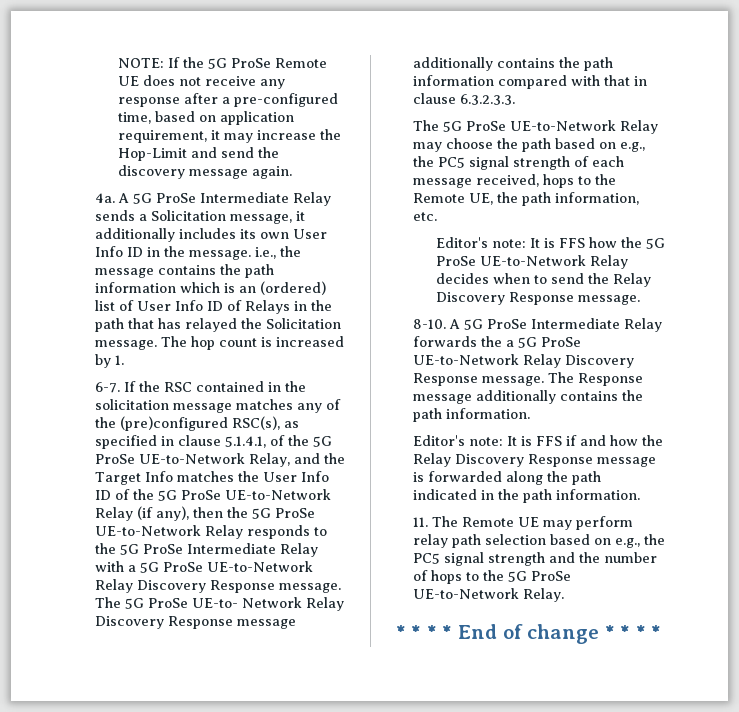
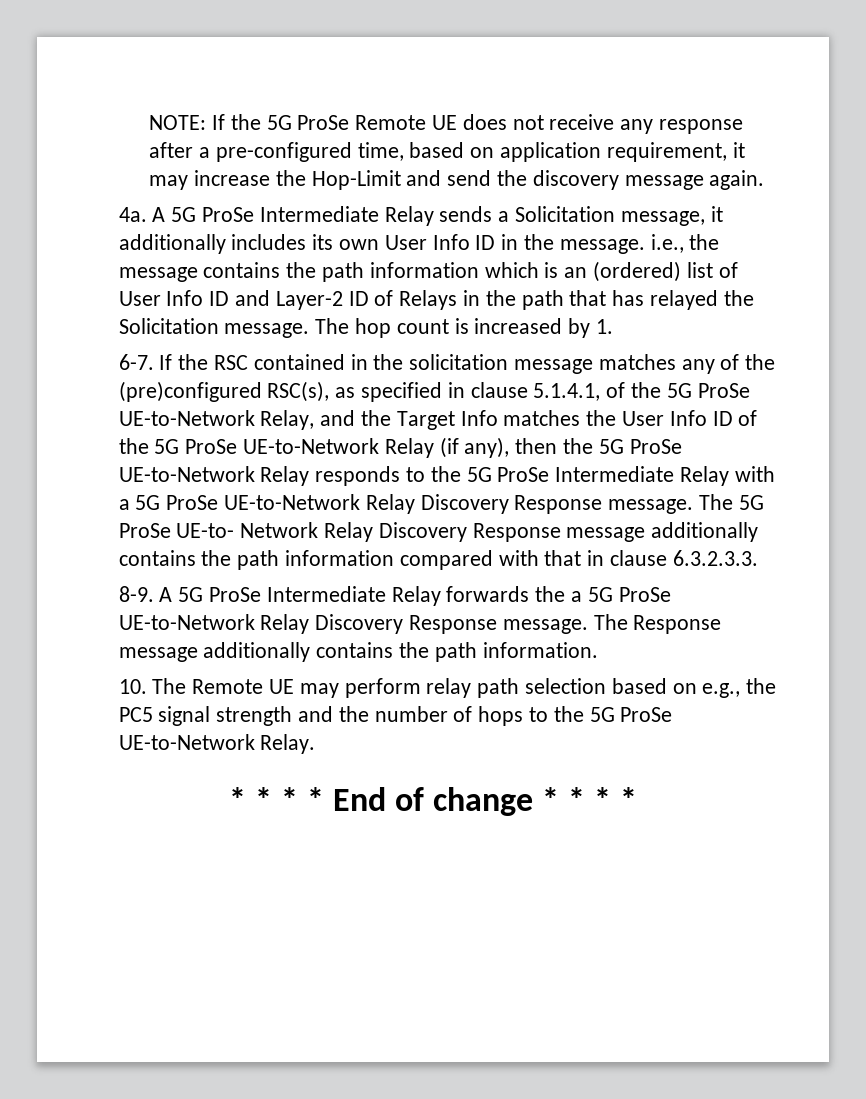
(224, 306) none -> [235,290,369,310] and Layer-2 ID
[413,120,659,134] [413,138,646,152] [413,156,625,170] [413,174,617,188] [413,192,640,206] [413,212,438,221] [435,237,665,249] [435,255,628,269] [435,273,651,287] [435,292,640,305] [413,319,447,329] The 5G ProSe UE-to-Network Relay may choose the path based on e.g., the PC5 signal strength of each message received, hops to the Remote UE, the path information, etc. // Editor's note: It is FFS how the 5G ProSe UE-to-Network Relay decides when to send the Relay Discovery Response message. // 8-10. -> [118,586,154,602] 8-9.
[413,435,664,446] [413,453,657,467] [413,471,602,485] [413,489,641,503] [413,517,429,527] Editor's note: It is FFS if and how the Relay Discovery Response message is forwarded along the path indicated in the path information. // 11. -> [118,679,147,694] 10.

